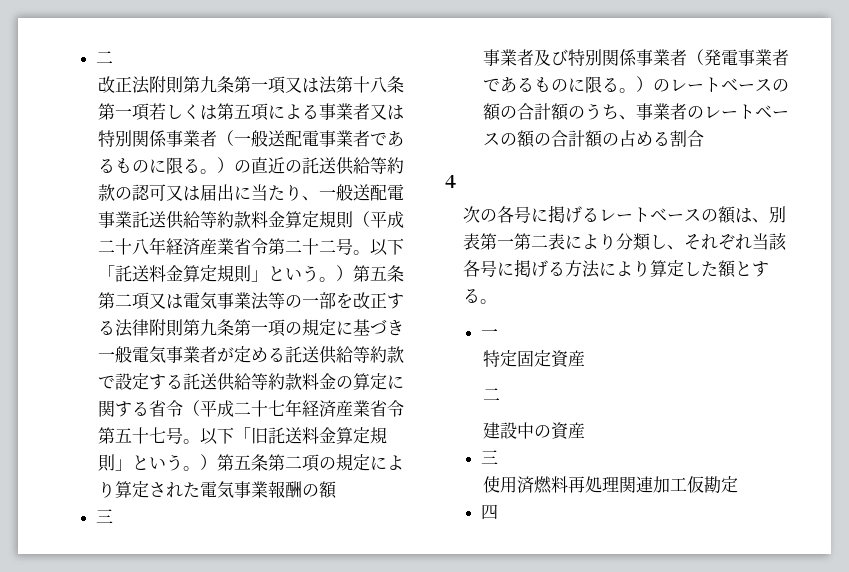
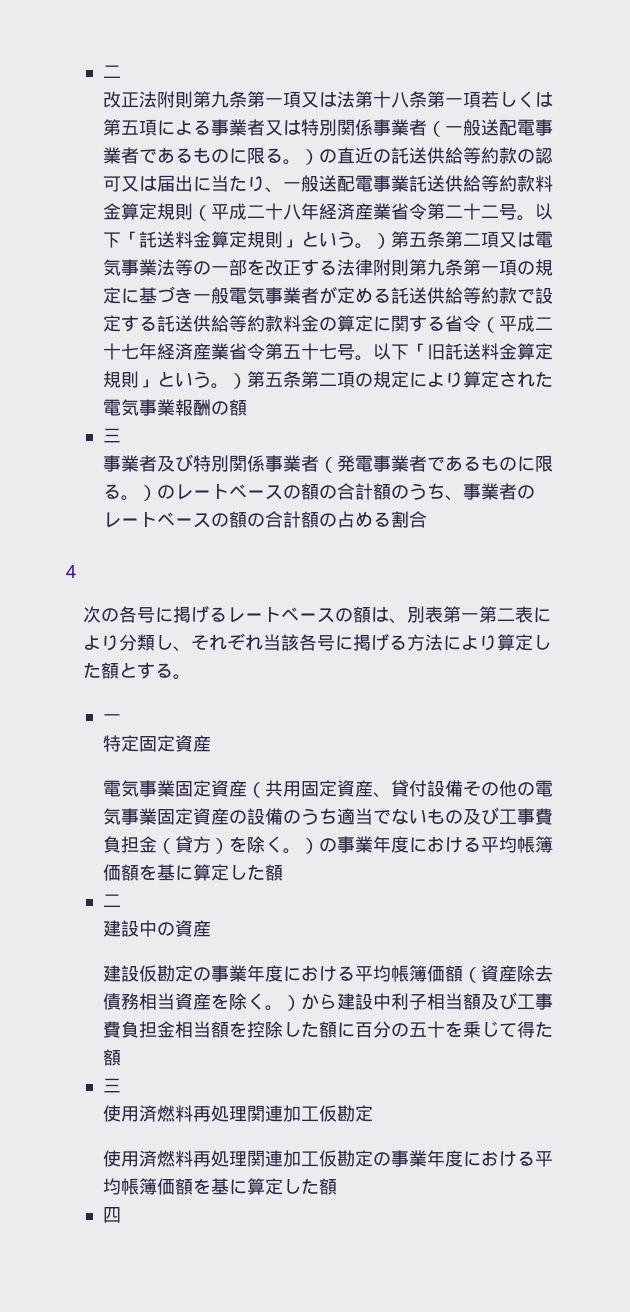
[483,388,501,401] [483,422,586,440] 二 // 建設中の資産 -> [103,780,554,798] [103,807,554,825] [103,836,554,854] [103,864,284,881] [102,894,121,907] [103,920,212,937] [103,965,554,983] [103,992,554,1011] [103,1021,554,1038] [103,1049,122,1066] 電気事業固定資産（共用固定資産、貸付設備その他の電気事業固定資産の設備のうち適当でないもの及び工事費負担金（貸方）を除く。）の事業年度における平均帳簿価額を基に算定した額 // 二 // 建設中の資産 // 建設仮勘定の事業年度における平均帳簿価額（資産除去債務相当資産を除く。）から建設中利子相当額及び工事費負担金相当額を控除した額に百分の五十を乗じて得た額
(739, 484) none -> [103,1150,554,1167] [103,1178,338,1195] // 使用済燃料再処理関連加工仮勘定の事業年度における平均帳簿価額を基に算定した額

